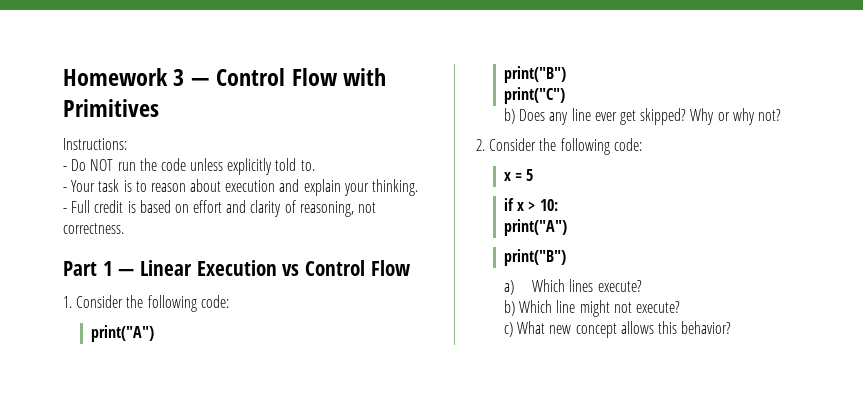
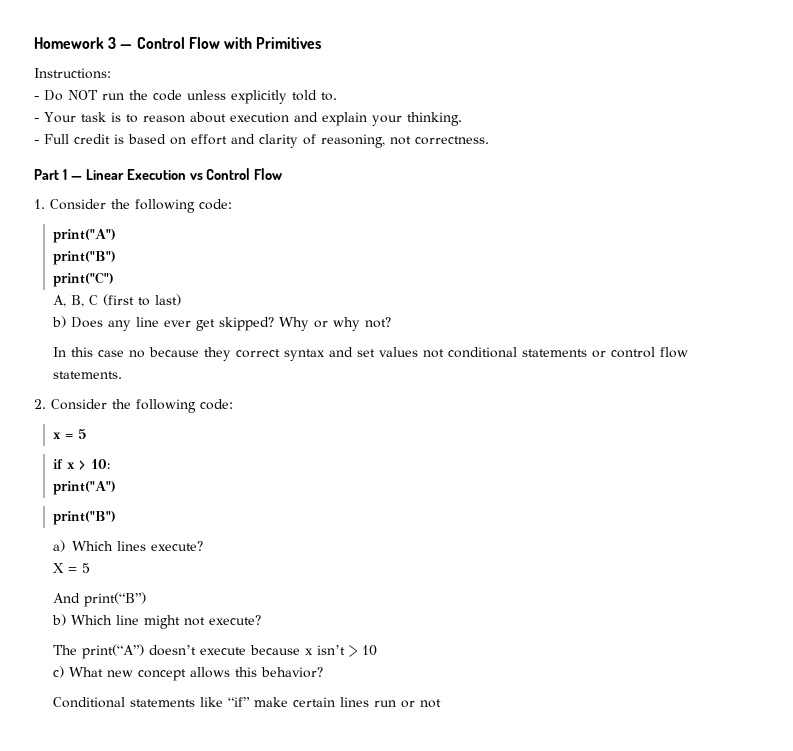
(566, 95) none -> [52,294,181,307] // A, B, C (first to last)
(781, 115) none -> [52,347,688,361] [52,371,122,379] // In this case no because they correct syntax and set values not conditional statements or control flow statements.
(642, 286) none -> [52,563,90,573] [52,592,146,607] // X = 5 // And print(“B”)
(681, 307) none -> [52,644,377,659] // The print(“A”) doesn’t execute because x isn’t > 10
(732, 327) none -> [52,697,441,708] // Conditional statements like “if” make certain lines run or not

